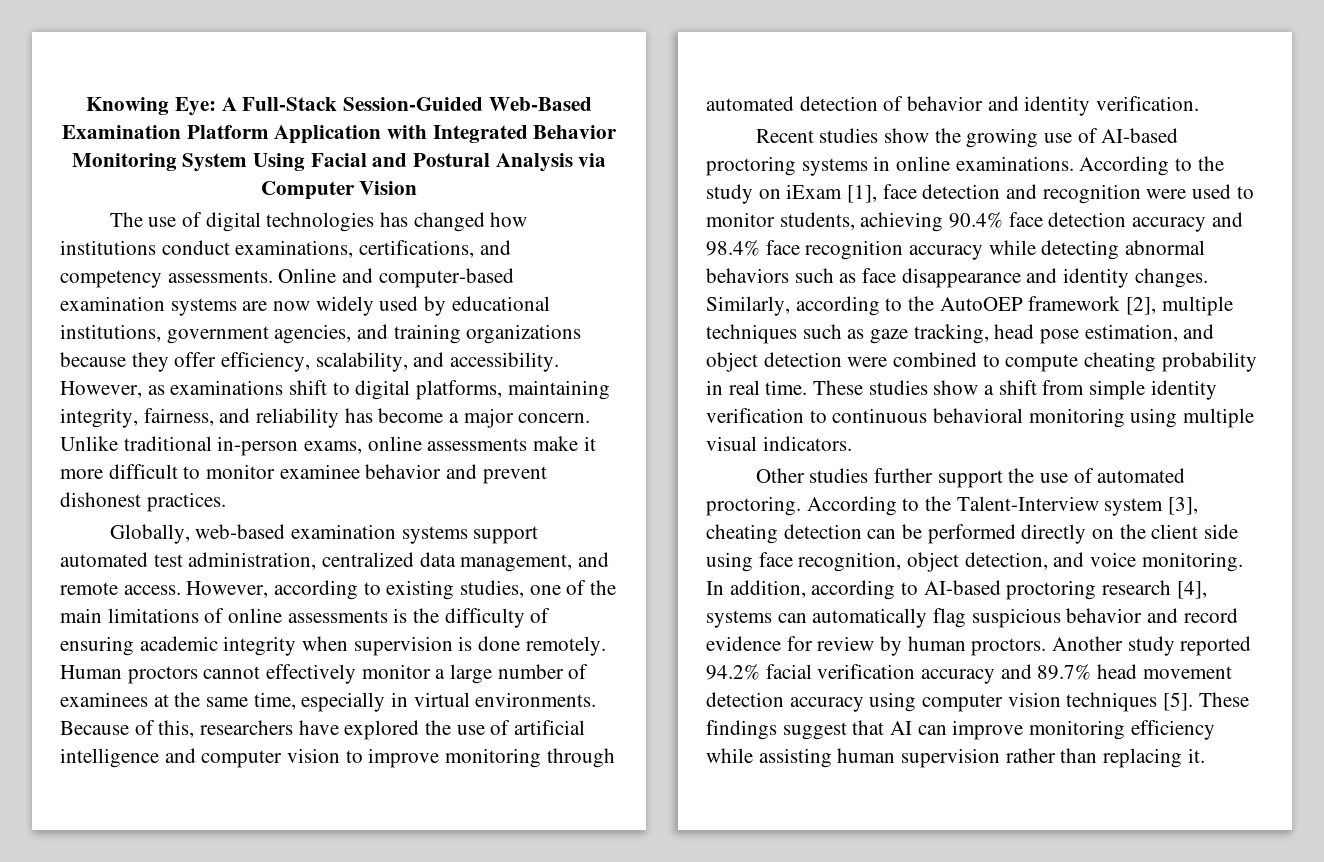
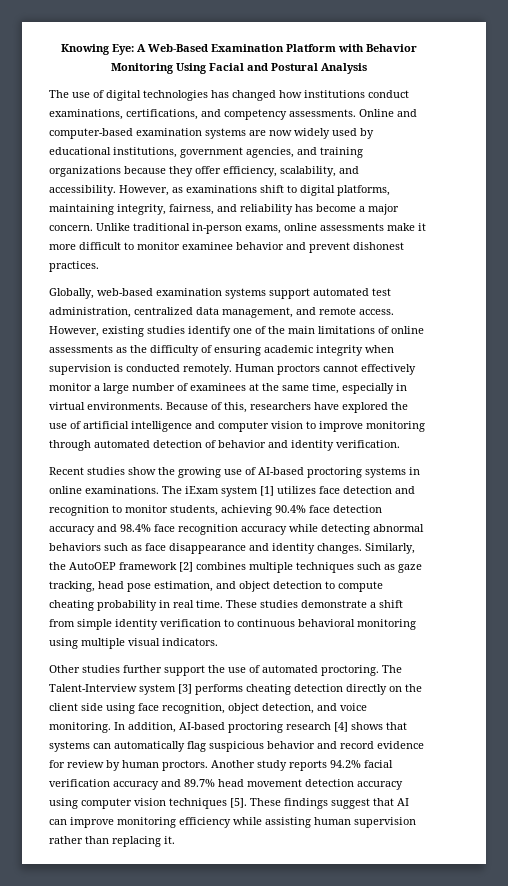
[242,97,484,111] Full-Stack Session-Guided -> (146, 48) none
[274,125,528,144] Application with Integrated -> [337,44,364,52] with
[182,153,248,172] System -> (174, 68) none
[578,153,607,167] [260,181,418,200] via Computer Vision -> (367, 68) none
[274,580,525,600] according to existing studies, -> [102,326,231,337] existing studies identify
[393,608,408,623] is -> [116,347,127,353] as
[478,636,521,651] done -> [126,364,180,372] conducted
[1079,156,1224,176] [706,184,878,204] According to the study on iExam [1], -> [162,486,316,497] The iExam system [1] utilizes
[1146,184,1232,199] were used -> (109, 510) none
[795,296,903,316] according to -> (415, 548) none
[1126,297,1157,315] [2], -> [179,562,246,572] [2] combines
[847,352,978,367] were combined -> (322, 585) none
[933,380,979,395] show -> [301,600,367,608] demonstrate
[806,496,1199,516] [706,524,1016,544] According to the Talent-Interview system [3], cheating detection can be performed -> [382,665,402,673] [49,684,343,695] The Talent-Interview system [3] performs cheating detection
[811,580,919,600] according to -> (176, 727) none
[1176,581,1207,599] [4], -> [334,722,407,732] [4] shows that
[1180,636,1252,656] reported -> [289,760,327,771] reports

